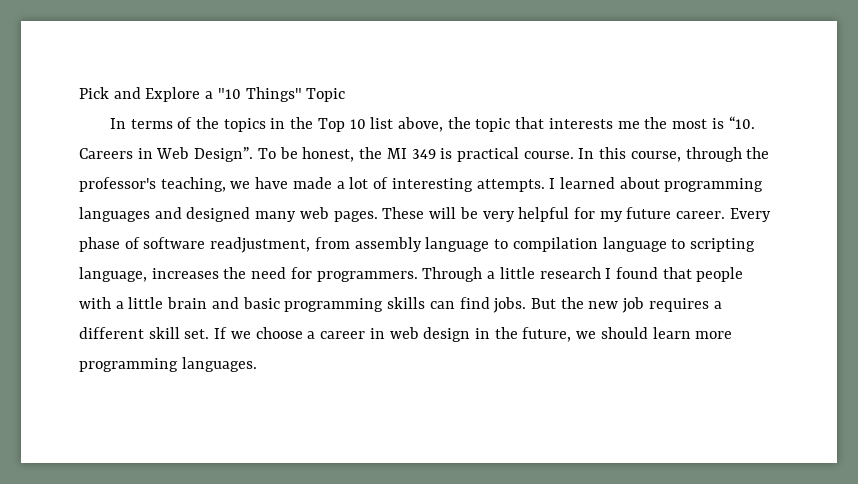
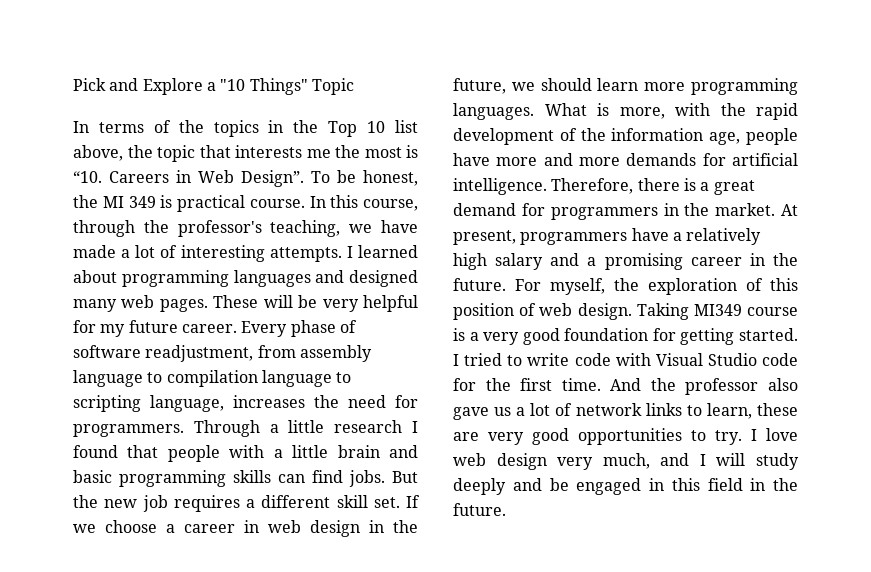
(257, 364) none -> [544,103,798,120] [453,128,798,145] [453,153,798,166] [453,178,755,195] [453,203,798,220] [453,228,762,245] [453,253,798,270] [453,278,798,295] [453,303,798,320] [453,328,798,345] [453,353,798,366] [453,378,798,395] [453,403,798,420] [453,428,798,445] [453,453,799,470] [453,478,798,495] [453,503,506,516] What is more, with the rapid development of the information age, people have more and more demands for artificial intelligence. Therefore, there is a great demand for programmers in the market. At present, programmers have a relatively high salary and a promising career in the future. For myself, the exploration of this position of web design. Taking MI349 course is a very good foundation for getting started. I tried to write code with Visual Studio code for the first time. And the professor also gave us a lot of network links to learn, these are very good opportunities to try. I love web design very much, and I will study deeply and be engaged in this field in the future.

